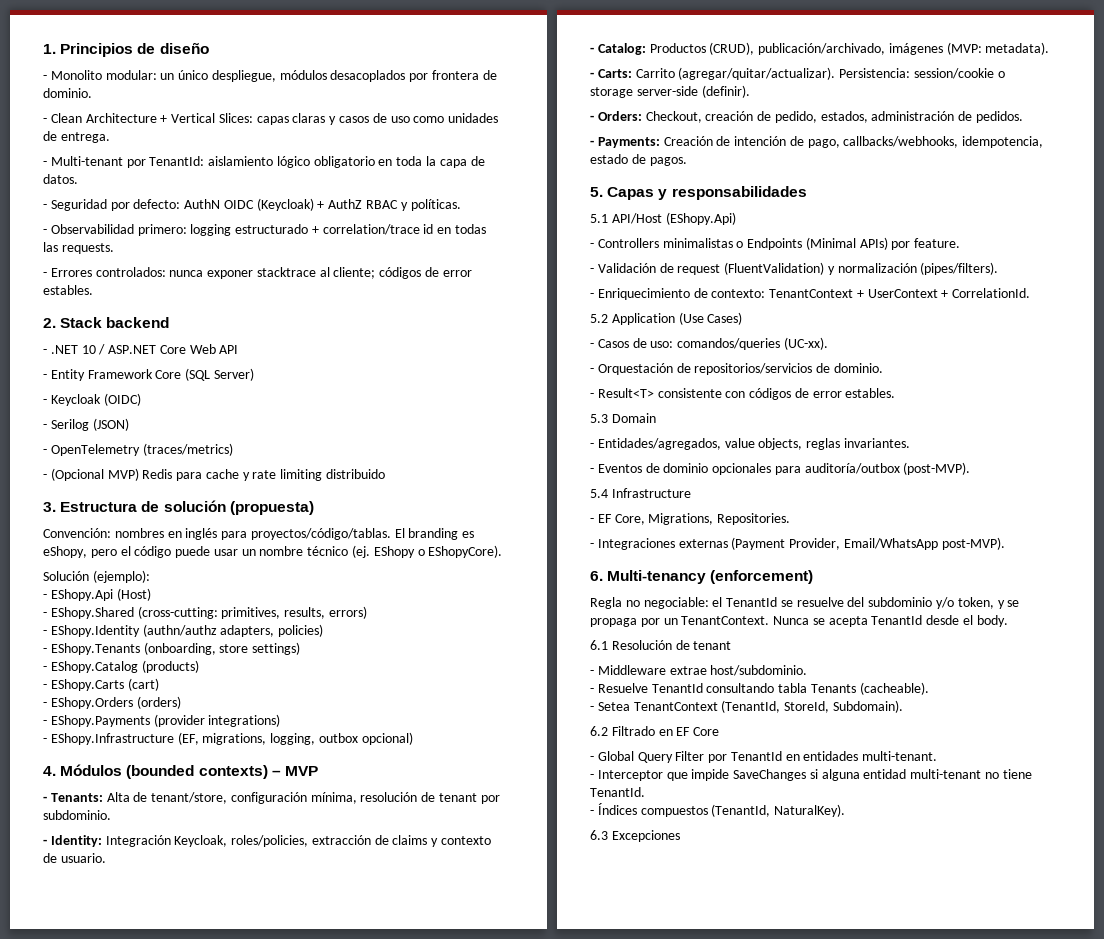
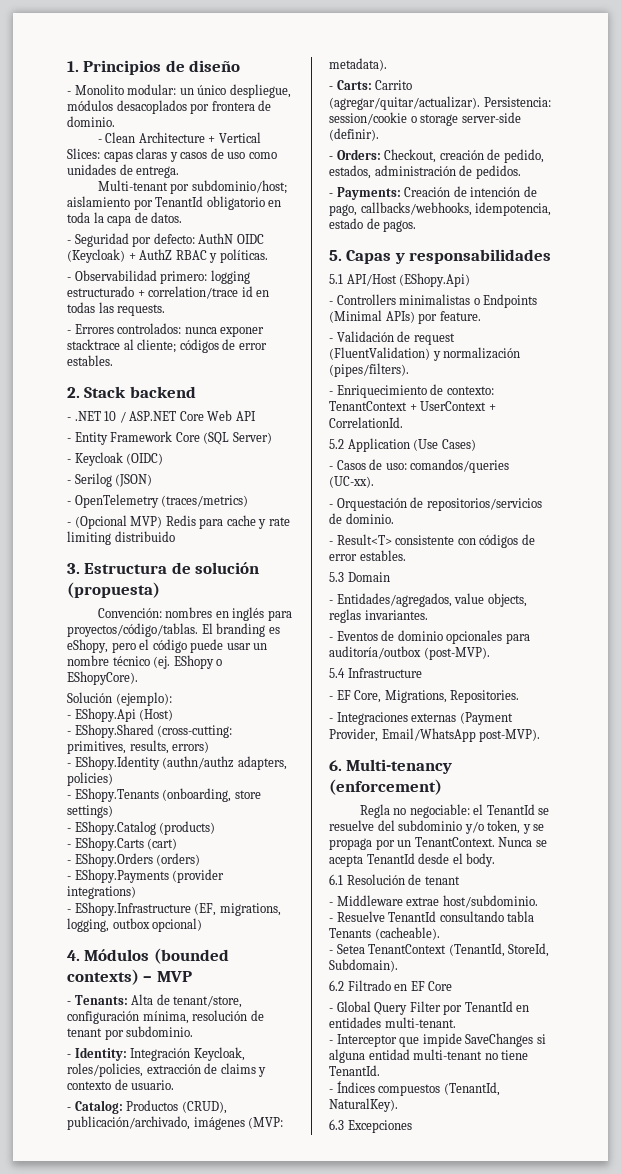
[43,161,47,166] - -> (180, 172) none
[149,156,310,168] TenantId: aislamiento lógico -> [191,180,287,194] [67,196,204,210] subdominio/host; aislamiento por TenantId

